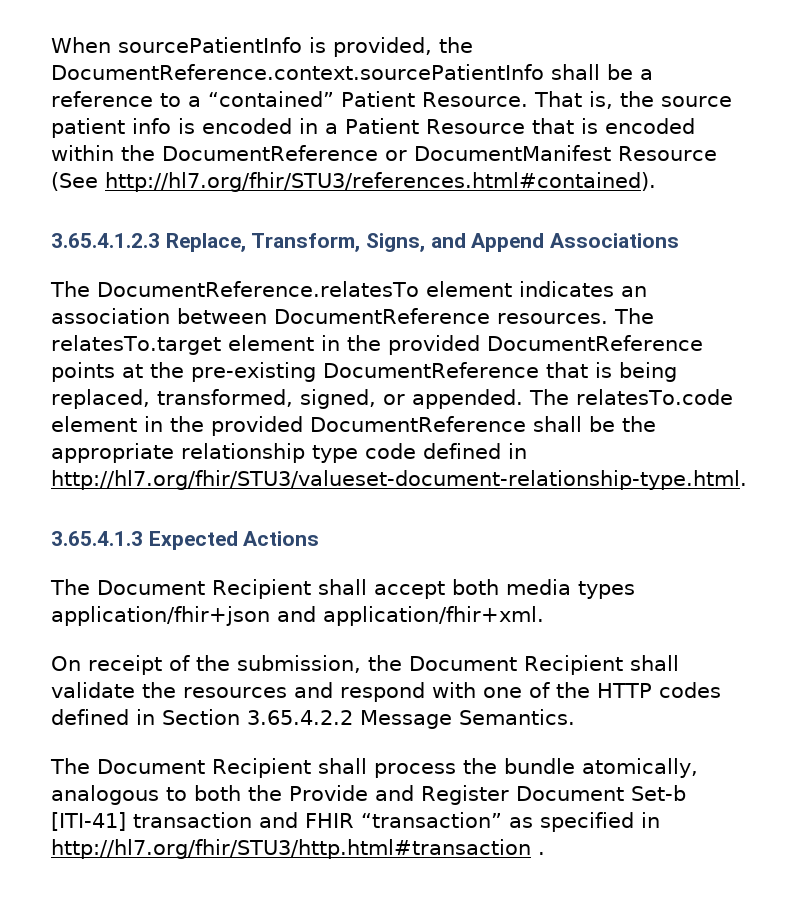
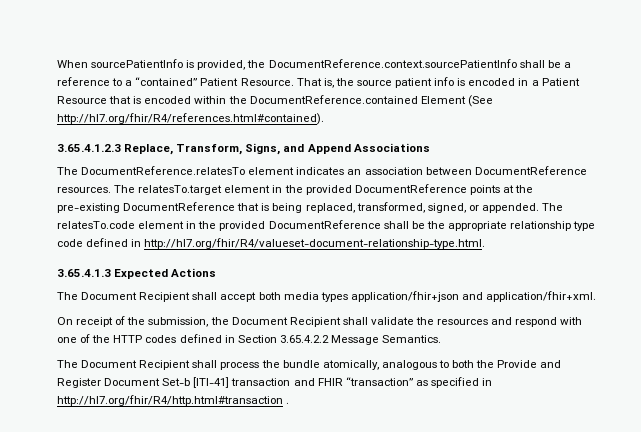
[162,145,717,161] [51,172,656,192] DocumentReference or DocumentManifest Resource (See http://hl7.org/fhir/STU3/references.html#contained). -> [249,95,493,107] [57,113,324,125] DocumentReference.contained Element (See http://hl7.org/fhir/R4/references.html#contained).
[51,470,747,490] http://hl7.org/fhir/STU3/valueset-document-relationship-type.html. -> [144,238,486,249] http://hl7.org/fhir/R4/valueset-document-relationship-type.html.
[51,839,531,859] http://hl7.org/fhir/STU3/http.html#transaction -> [57,395,283,406] http://hl7.org/fhir/R4/http.html#transaction

